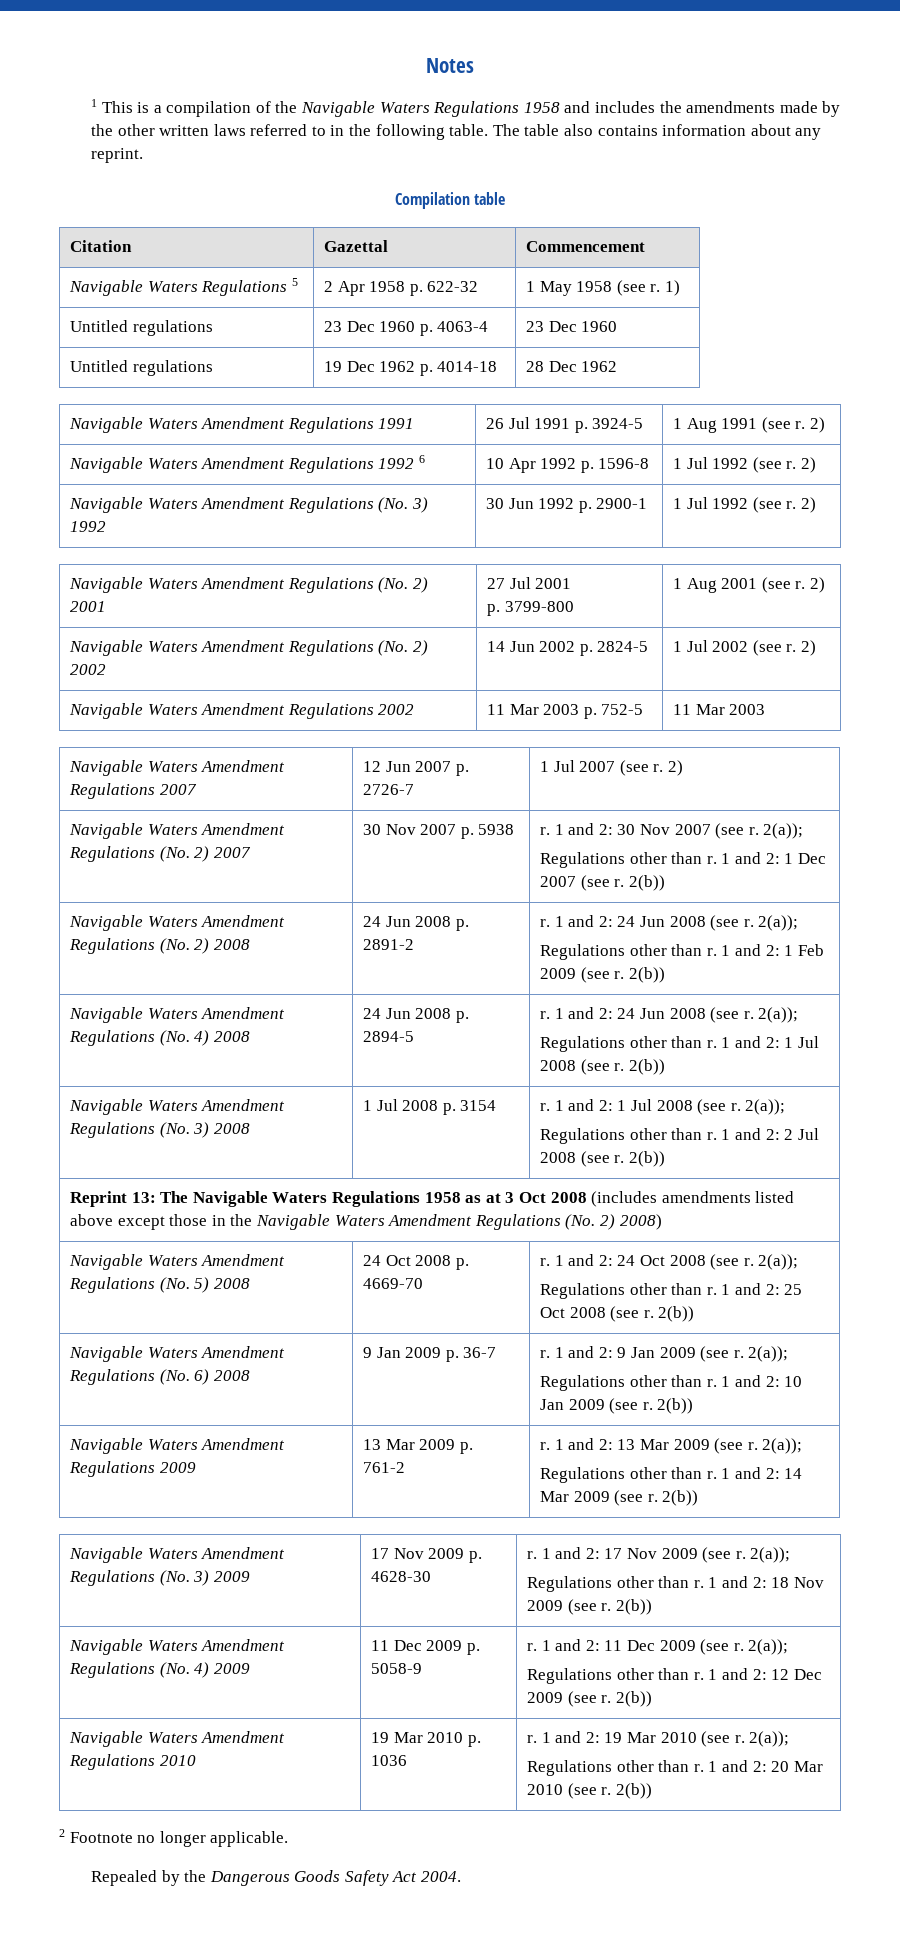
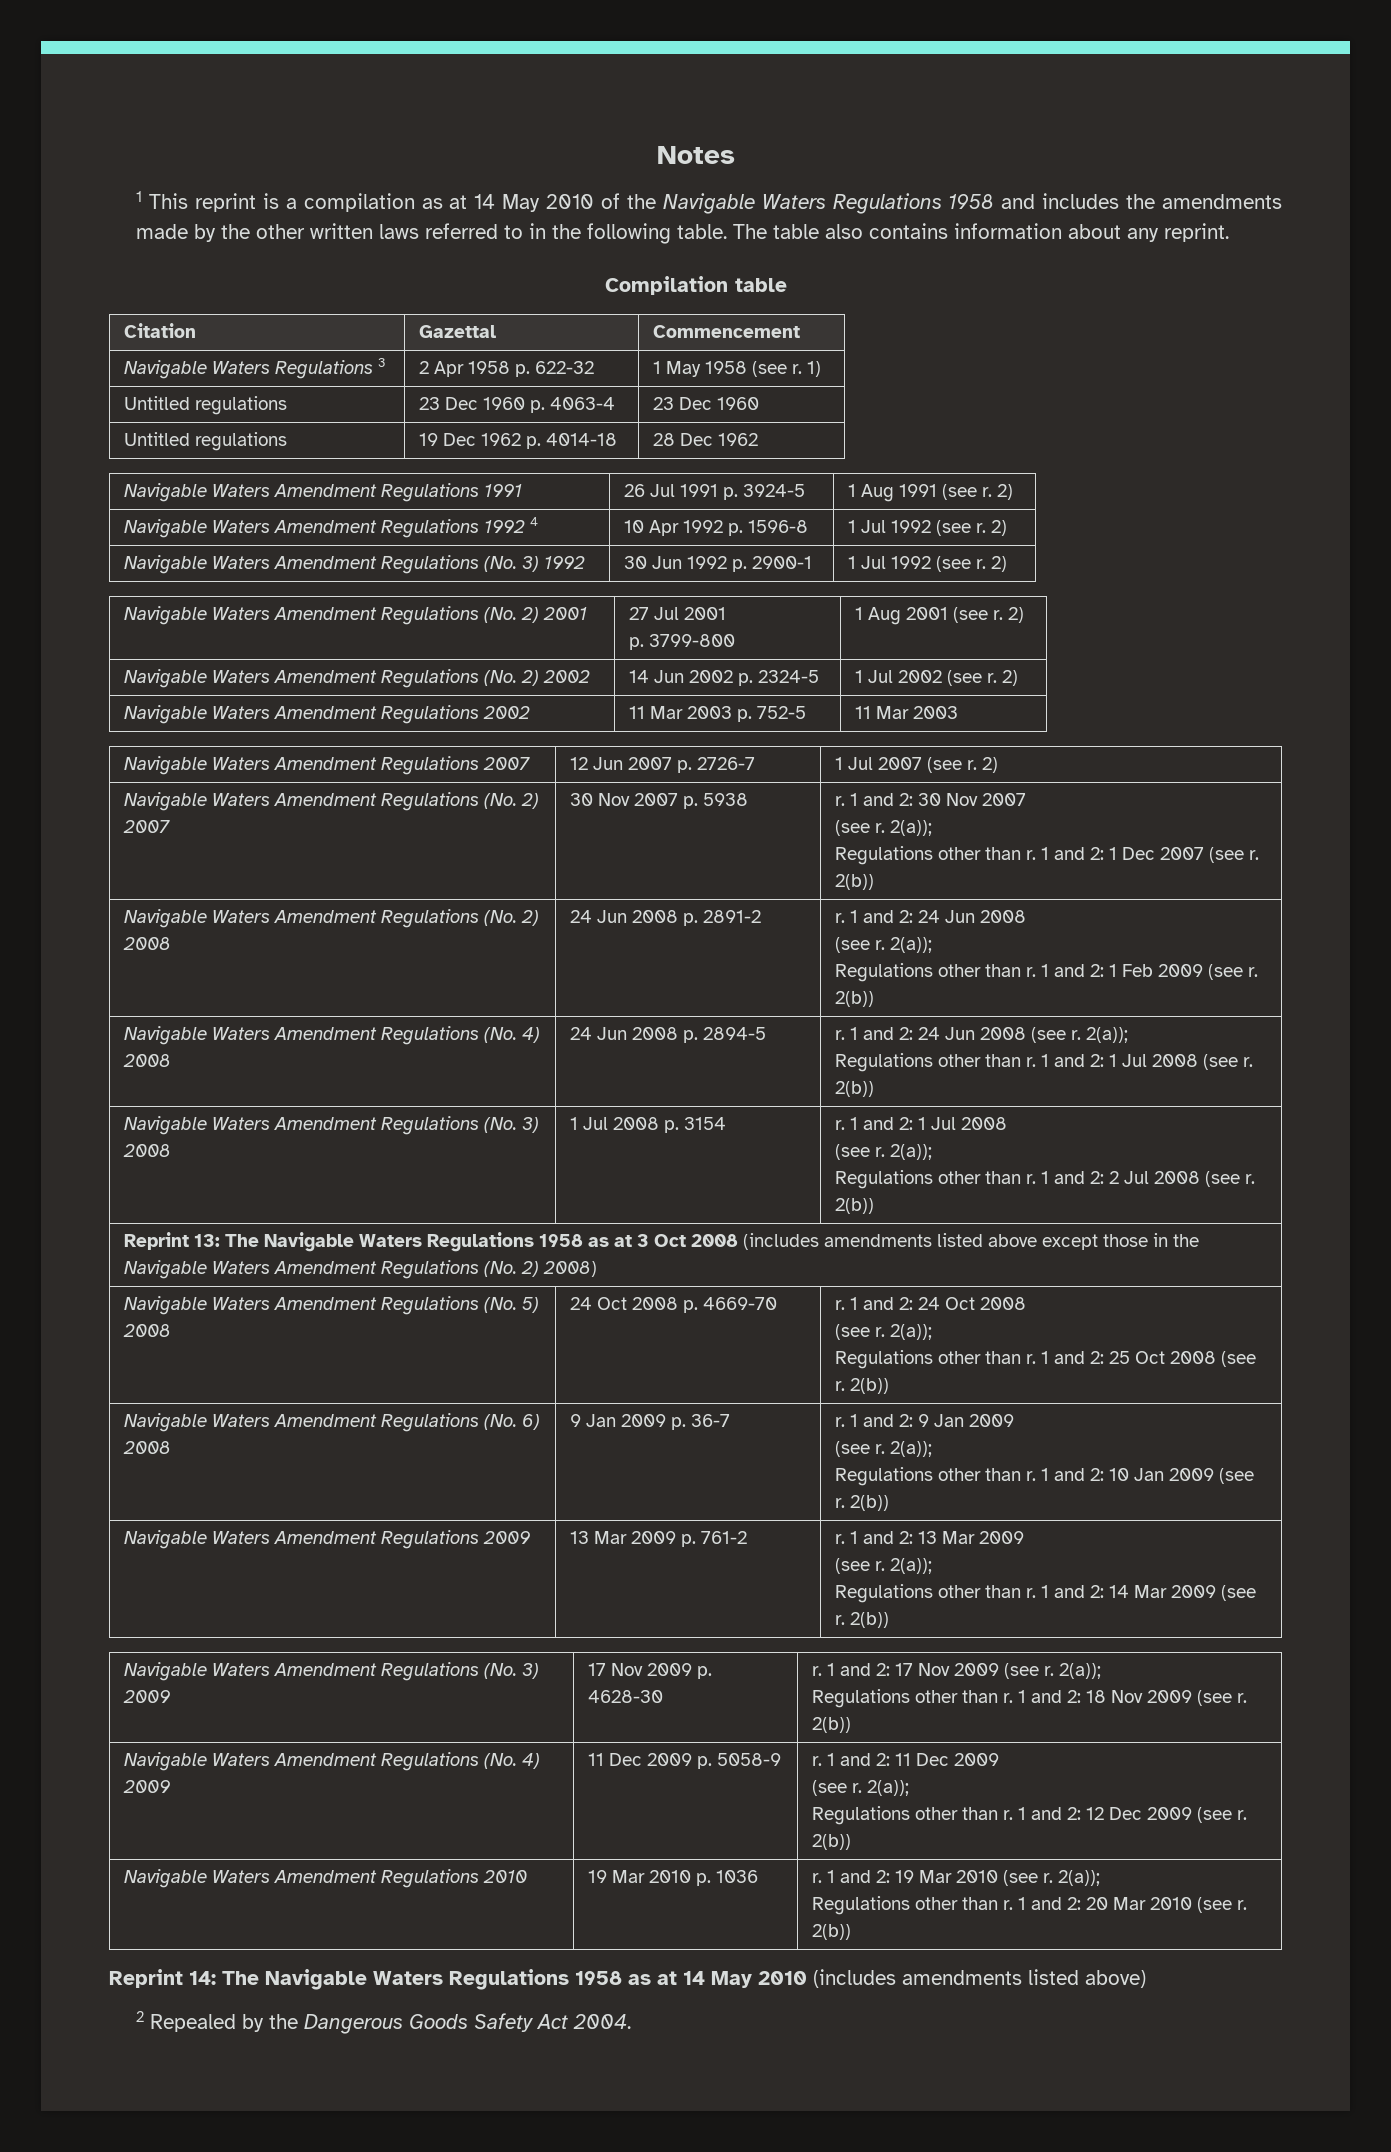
(133, 107) none -> [195,193,257,212] reprint
(252, 109) none -> [421,194,595,212] as at 14 May 2010
[291,278,298,286] 5 -> [377,358,385,367] 3
[418,455,425,463] 6 -> [529,517,538,526] 4
[597,641,649,652] 2824-5 -> [757,670,819,683] 2324-5
(711, 829) none -> (1026, 799) //
(706, 921) none -> (1026, 916) //
(693, 1105) none -> (1007, 1123) //
(706, 1260) none -> (1026, 1303) //
(696, 1352) none -> (1014, 1420) //
(710, 1444) none -> (1024, 1537) //
(696, 1645) none -> (999, 1759) //
[59,1829,289,1847] 2 Footnote no longer applicable. // -> [109,1969,1146,1990] [136,2011,145,2022] Reprint 14: The Navigable Waters Regulations 1958 as at 14 May 2010 (includes amendments listed above) // 2

